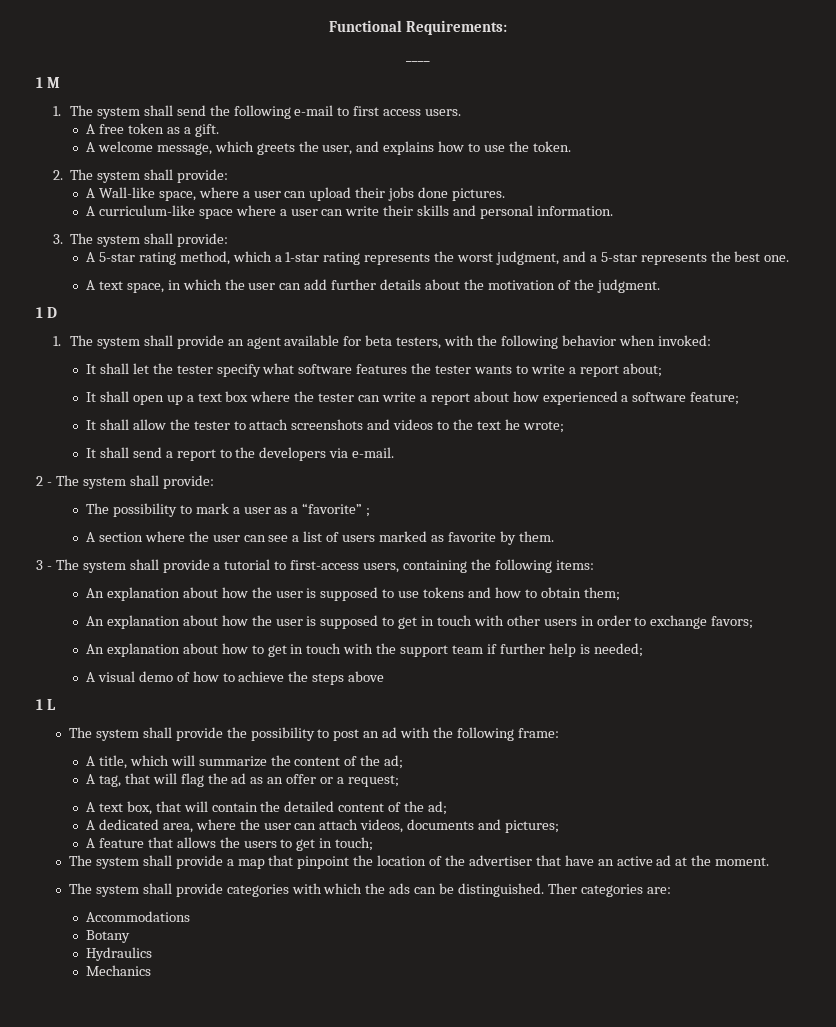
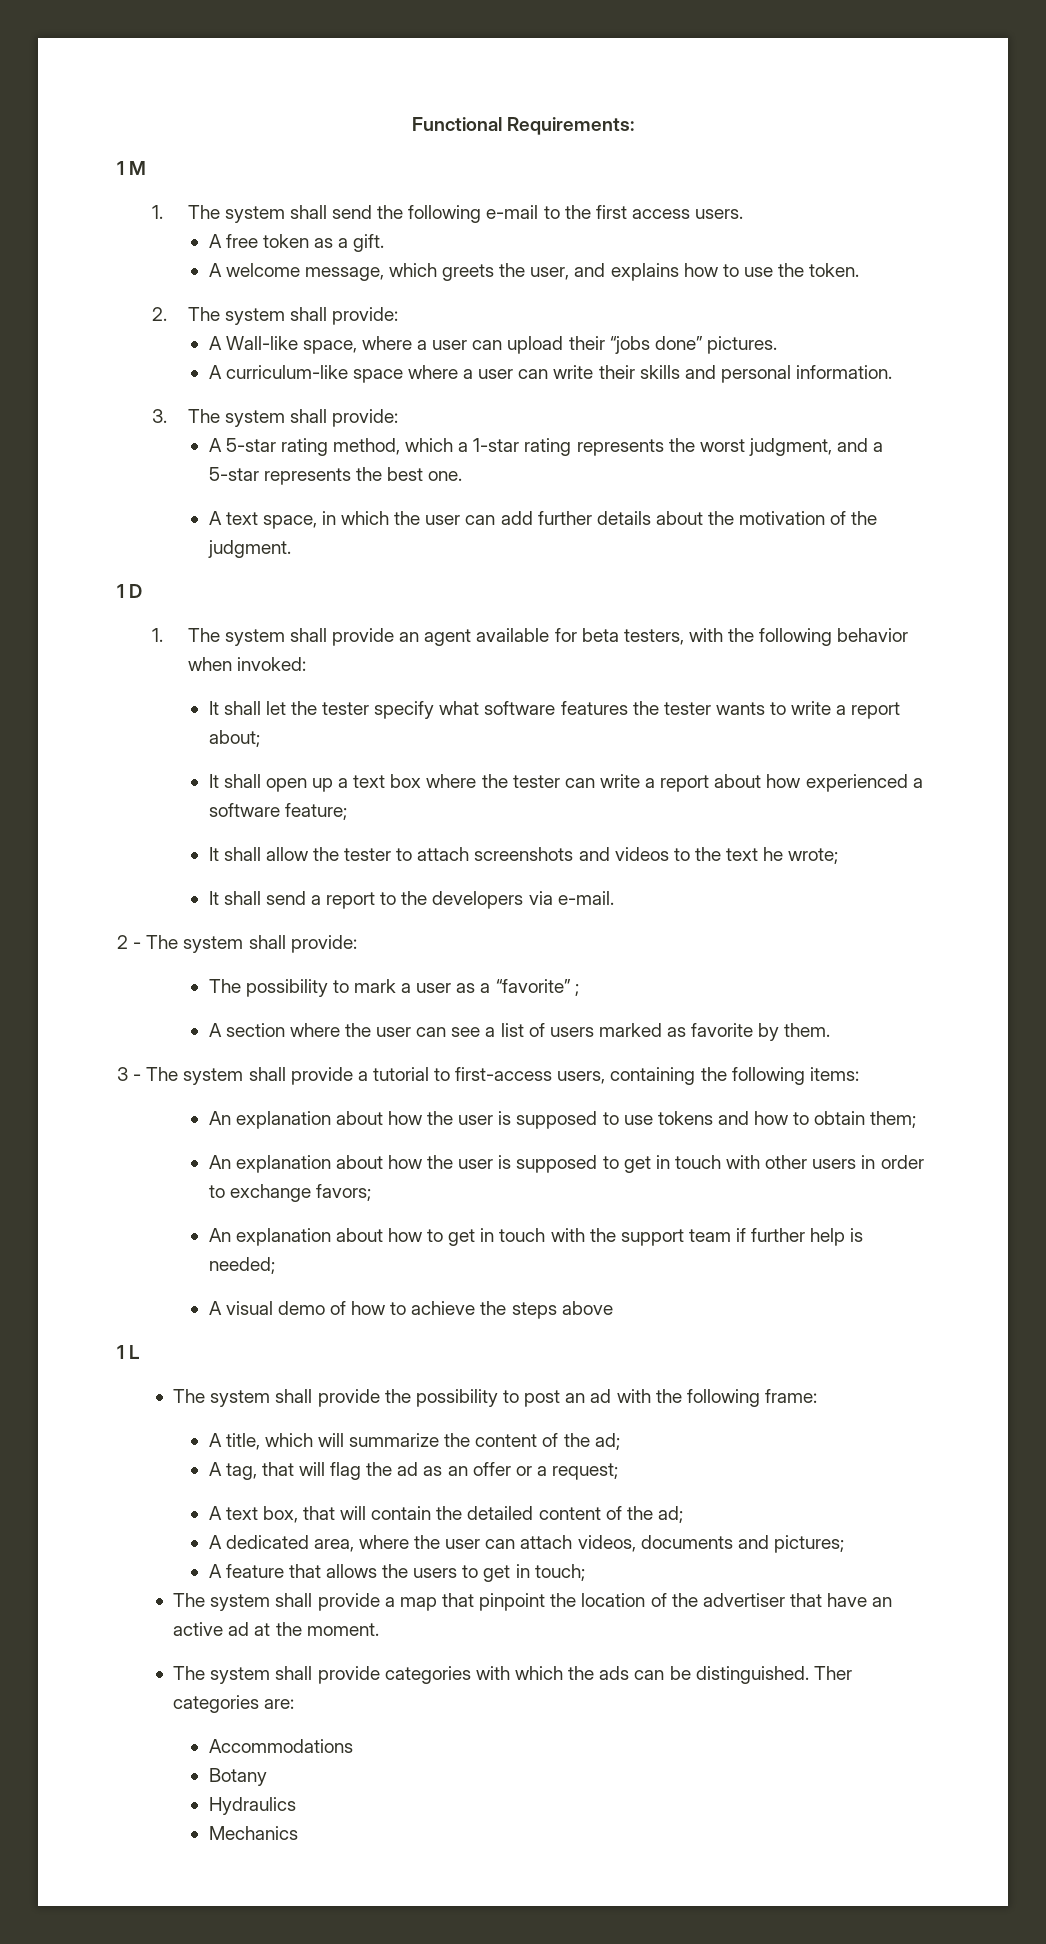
[406,60,430,62] // ____ -> (635, 126) none
(350, 111) none -> [564,205,591,219] the
[388,187,449,201] jobs done -> [609,336,703,354] “jobs done”

